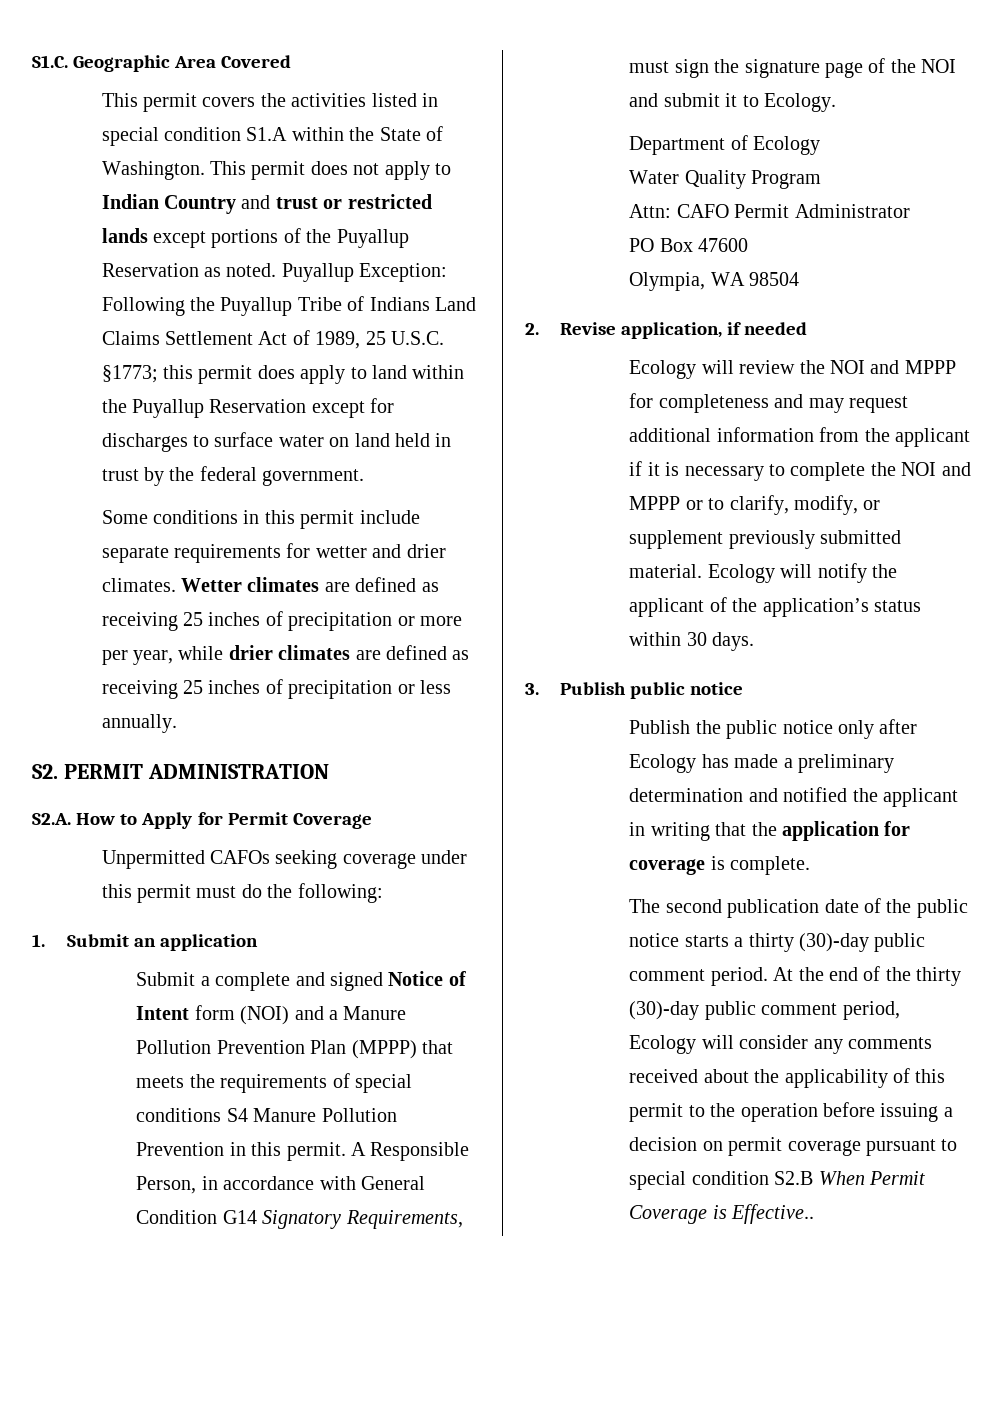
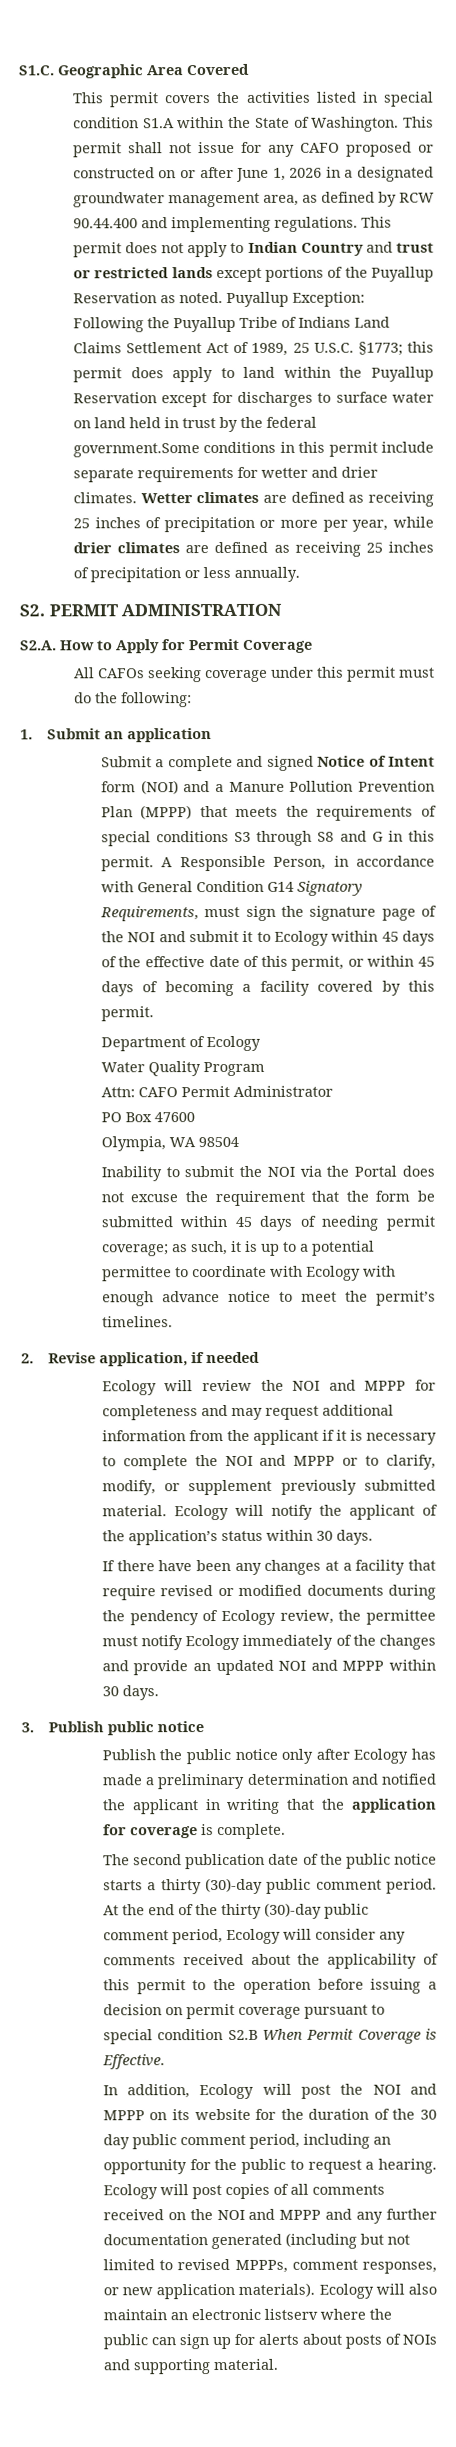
(306, 170) none -> [127,141,435,157] [72,166,434,182] [72,191,435,208] [72,216,392,233] [72,242,122,258] shall not issue for any CAFO proposed or constructed on or after June 1, 2026 in a designated groundwater management area, as defined by RCW 90.44.400 and implementing regulations. This permit
[262,469,365,486] [101,510,148,524] government. // Some -> [72,443,200,458] government.Some
[101,850,205,869] Unpermitted -> [73,667,95,679] All
[226,1108,397,1122] [136,1142,225,1156] S4 Manure Pollution Prevention -> [234,830,384,846] S3 through S8 and G
[764,93,837,112] Ecology. -> [273,930,436,946] [100,955,435,971] [100,980,435,997] [100,1006,154,1022] Ecology within 45 days of the effective date of this permit, or within 45 days of becoming a facility covered by this permit.
(800, 279) none -> [100,1165,435,1182] [100,1190,436,1207] [100,1215,436,1231] [101,1240,375,1257] [101,1265,396,1282] [101,1290,436,1307] [101,1316,173,1328] // Inability to submit the NOI via the Portal does not excuse the requirement that the form be submitted within 45 days of needing permit coverage; as such, it is up to a potential permittee to coordinate with Ecology with enough advance notice to meet the permit’s timelines.
(755, 641) none -> [101,1559,437,1575] [101,1584,436,1601] [101,1609,436,1626] [101,1634,436,1651] [101,1659,437,1676] [101,1685,159,1701] // If there have been any changes at a facility that require revised or modified documents during the pendency of Ecology review, the permittee must notify Ecology immediately of the changes and provide an updated NOI and MPPP within 30 days.
[731,1204,815,1224] Effective.. -> [101,2054,165,2070] [102,2083,438,2100] [102,2108,437,2121] [102,2133,391,2150] [102,2158,437,2175] [102,2183,385,2200] [102,2208,437,2224] [102,2232,410,2250] [102,2258,438,2274] [102,2282,437,2300] [102,2308,392,2321] [102,2333,437,2350] [102,2358,279,2375] Effective. // In addition, Ecology will post the NOI and MPPP on its website for the duration of the 30 day public comment period, including an opportunity for the public to request a hearing. Ecology will post copies of all comments received on the NOI and MPPP and any further documentation generated (including but not limited to revised MPPPs, comment responses, or new application materials). Ecology will also maintain an electronic listserv where the public can sign up for alerts about posts of NOIs and supporting material.

